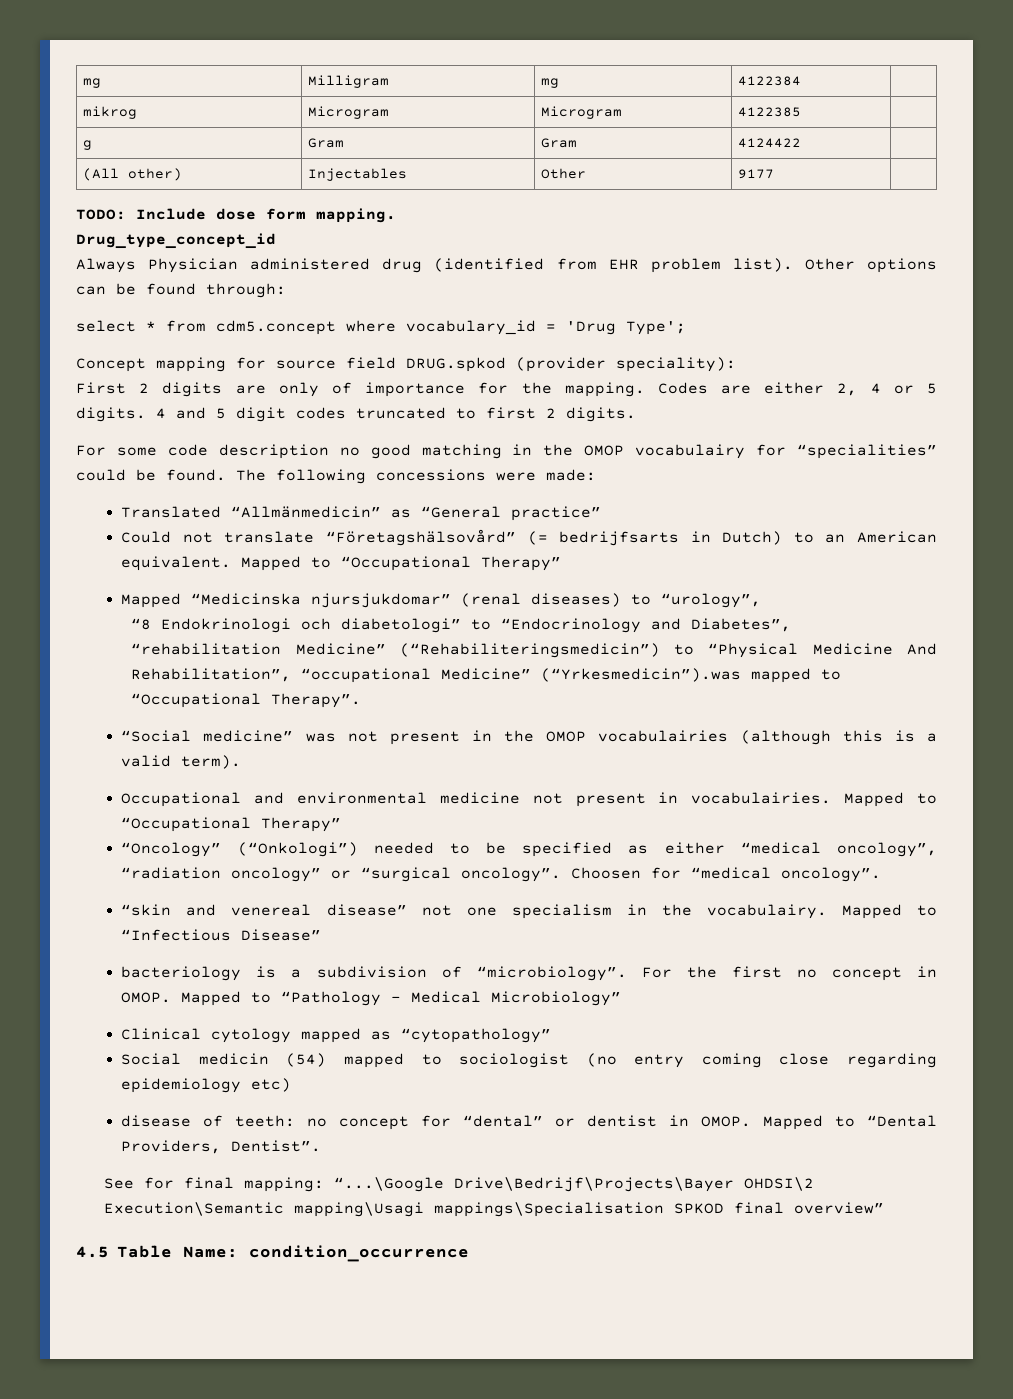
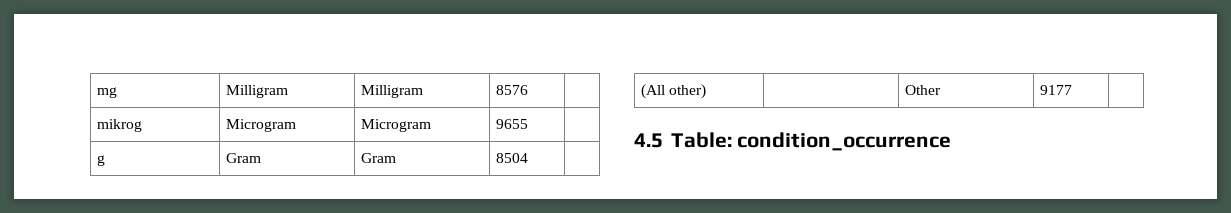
[541,78,560,88] [738,76,802,86] mg | 4122384 -> [360,85,423,98] [495,85,528,95] Milligram | 8576
[738,107,802,117] 4122385 -> [495,119,528,129] 9655
[738,138,802,148] 4124422 -> [495,153,528,163] 8504
[308,168,408,181] Injectables -> (707, 91) none
[76,208,396,223] [76,233,276,249] [76,258,938,273] [76,283,286,298] [76,320,686,335] [76,357,736,372] [76,382,937,397] [76,407,636,422] [76,444,937,459] [76,469,596,484] [121,506,602,521] [121,529,938,546] [121,556,562,571] [121,593,762,608] [131,618,792,633] [131,643,937,658] [131,668,842,683] [131,693,362,708] [121,730,938,745] [121,755,242,769] [121,792,937,807] [121,817,342,832] [121,842,937,857] [121,867,882,882] [121,904,938,919] [121,929,322,941] [121,966,938,981] [121,991,622,1006] [121,1028,552,1043] [121,1053,937,1068] [121,1078,292,1093] [121,1115,937,1130] [121,1140,322,1154] [103,1177,814,1192] [103,1202,884,1217] // TODO: Include dose form mapping. // Drug_type_concept_id // Always Physician administered drug (identified from EHR problem list). Other options can be found through: // select * from cdm5.concept where vocabulary_id = 'Drug Type'; // Concept mapping for source field DRUG.spkod (provider speciality): // First 2 digits are only of importance for the mapping. Codes are either 2, 4 or 5 digits. 4 and 5 digit codes truncated to first 2 digits. // For some code description no good matching in the OMOP vocabulairy for “specialities” could be found. The following concessions were made: // Translated “Allmänmedicin” as “General practice” // Could not translate “Företagshälsovård” (= bedrijfsarts in Dutch) to an American equivalent. Mapped to “Occupational Therapy” // Mapped “Medicinska njursjukdomar” (renal diseases) to “urology”, // “8 Endokrinologi och diabetologi” to “Endocrinology and Diabetes”, “rehabilitation Medicine” (“Rehabiliteringsmedicin”) to “Physical Medicine And Rehabilitation”, “occupational Medicine” (“Yrkesmedicin”).was mapped to “Occupational Therapy”. // “Social medicine” was not present in the OMOP vocabulairies (although this is a valid term). // Occupational and environmental medicine not present in vocabulairies. Mapped to “Occupational Therapy” // “Oncology” (“Onkologi”) needed to be specified as either “medical oncology”, “radiation oncology” or “surgical oncology”. Choosen for “medical oncology”. // “skin and venereal disease” not one specialism in the vocabulairy. Mapped to “Infectious Disease” // bacteriology is a subdivision of “microbiology”. For the first no concept in OMOP. Mapped to “Pathology - Medical Microbiology” // Clinical cytology mapped as “cytopathology” // Social medicin (54) mapped to sociologist (no entry coming close regarding epidemiology etc) // disease of teeth: no concept for “dental” or dentist in OMOP. Mapped to “Dental Providers, Dentist”. // See for final mapping: “...\Google Drive\Bedrijf\Projects\Bayer OHDSI\2 Execution\Semantic mapping\Usagi mappings\Specialisation SPKOD final overview” -> (1072, 90) none
[117,1245,238,1258] Table Name: -> [670,132,732,148] Table:

